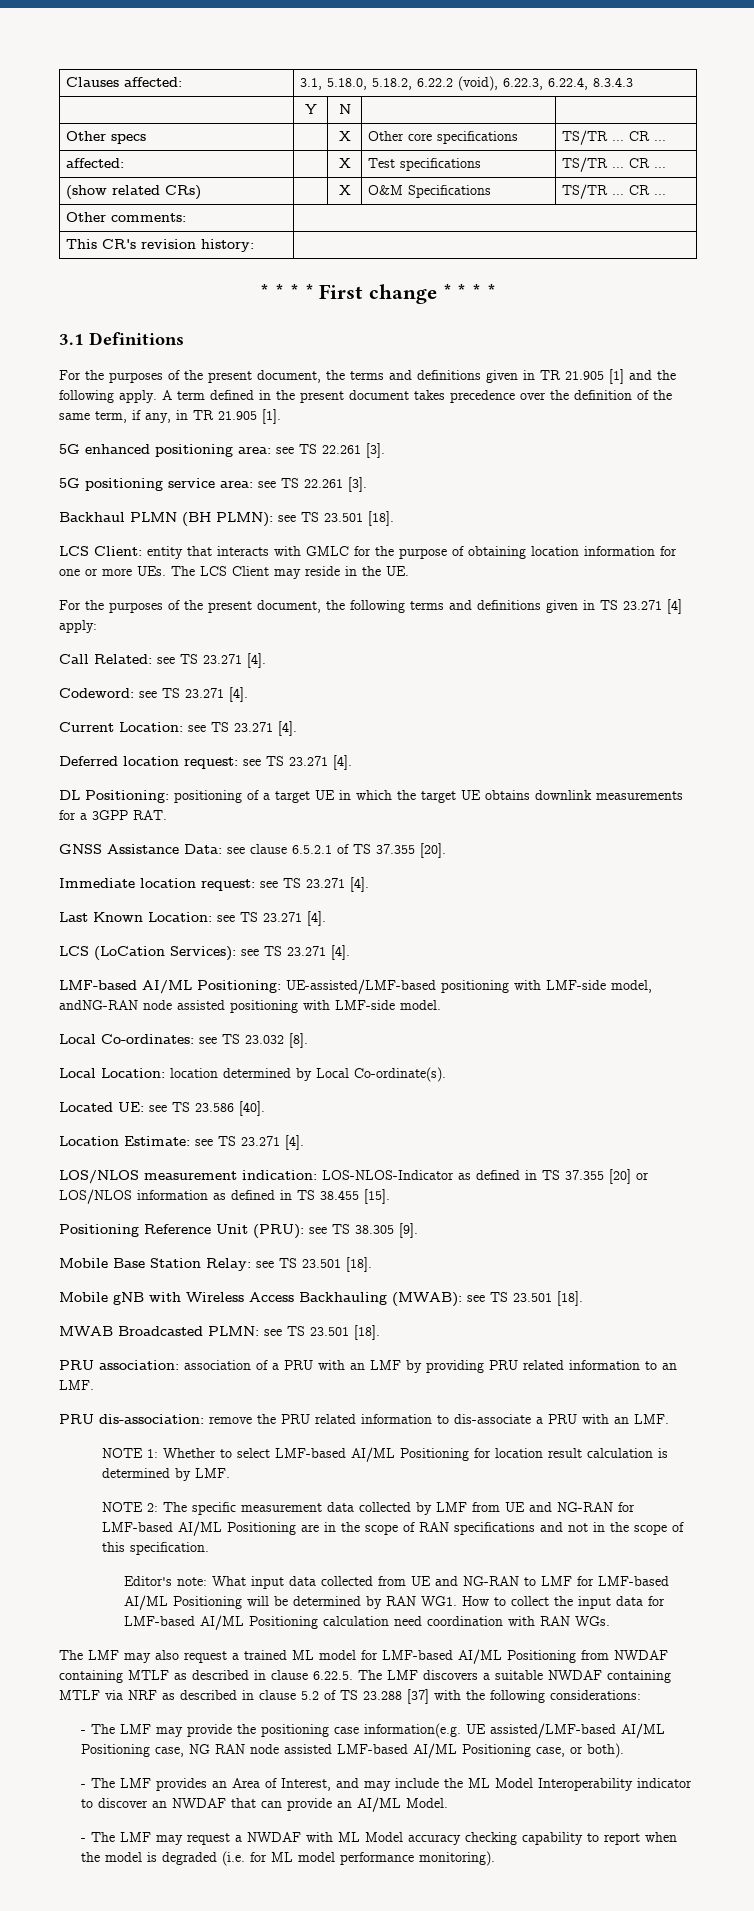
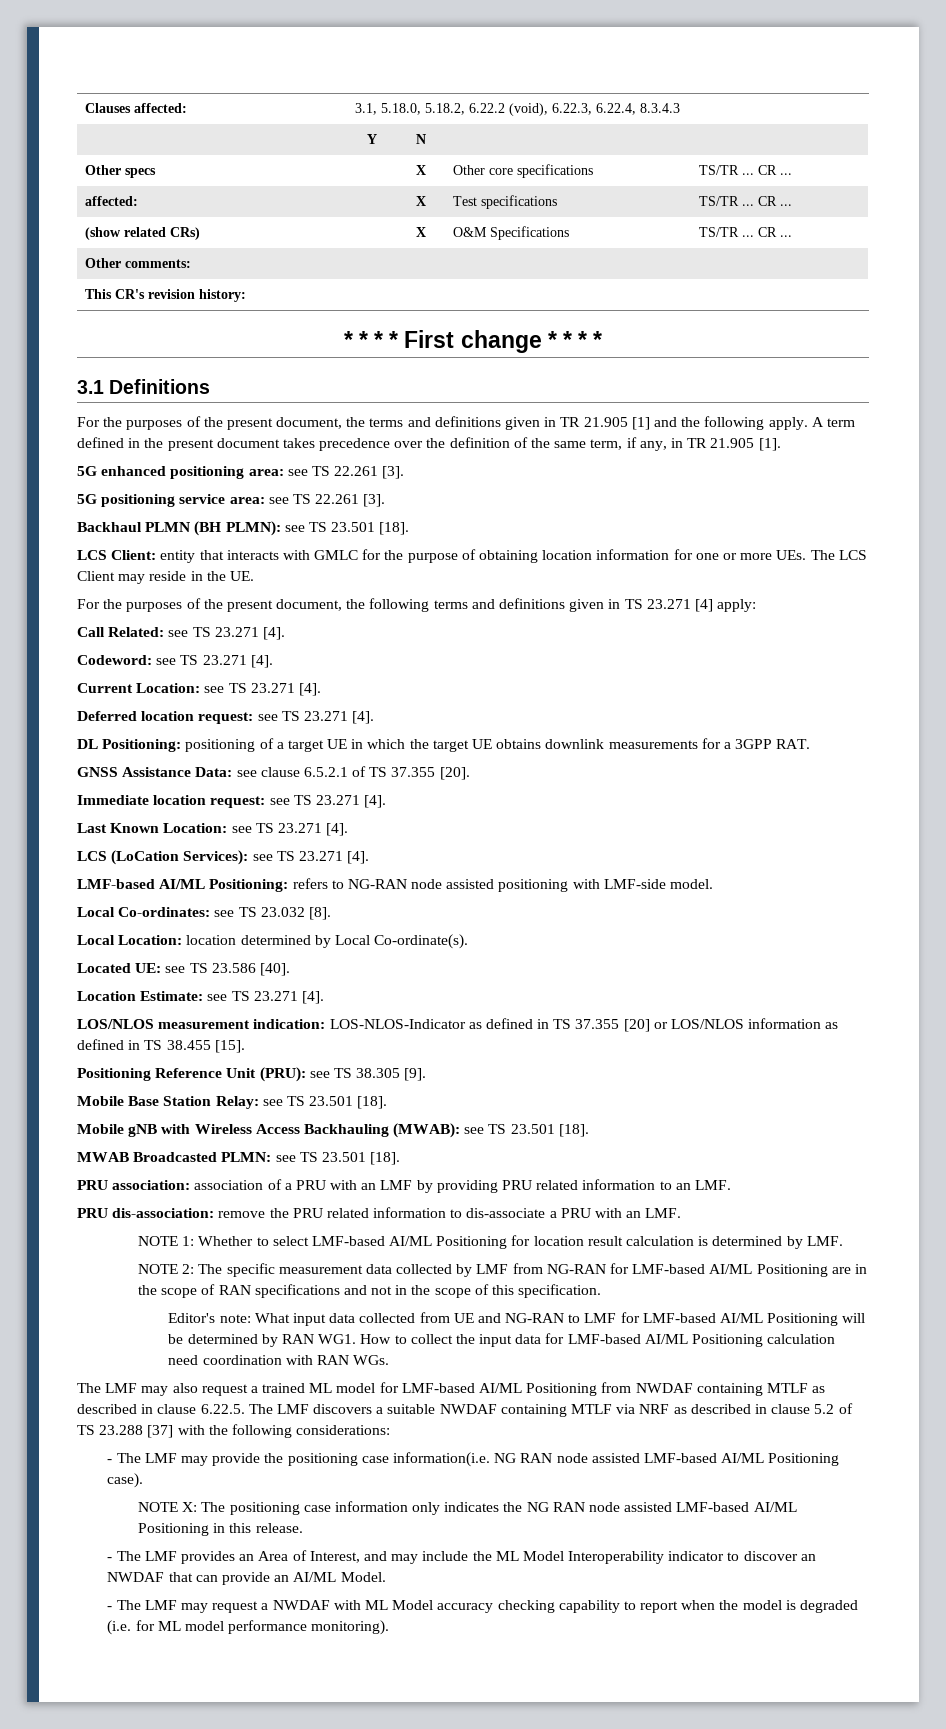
[286,979,652,994] [59,1000,138,1010] UE-assisted/LMF-based positioning with LMF-side model, andNG-RAN -> [292,878,407,889] refers to NG-RAN
[505,1502,553,1512] UE and -> (543, 1268) none
[363,1723,665,1738] [80,1743,624,1758] information(e.g. UE assisted/LMF-based AI/ML Positioning case, NG RAN node assisted LMF-based AI/ML Positioning case, or both). -> [392,1452,840,1467] [107,1473,144,1488] [137,1501,797,1515] [137,1523,303,1536] information(i.e. NG RAN node assisted LMF-based AI/ML Positioning case). // NOTE X: The positioning case information only indicates the NG RAN node assisted LMF-based AI/ML Positioning in this release.

